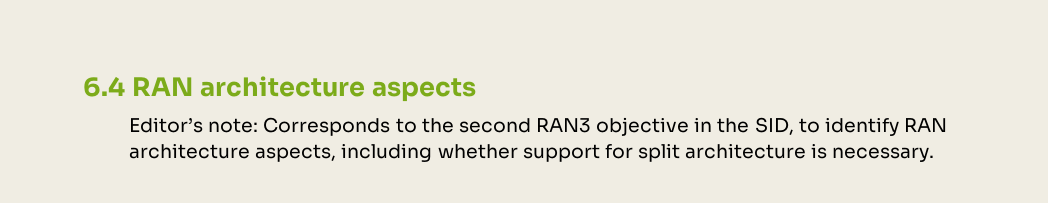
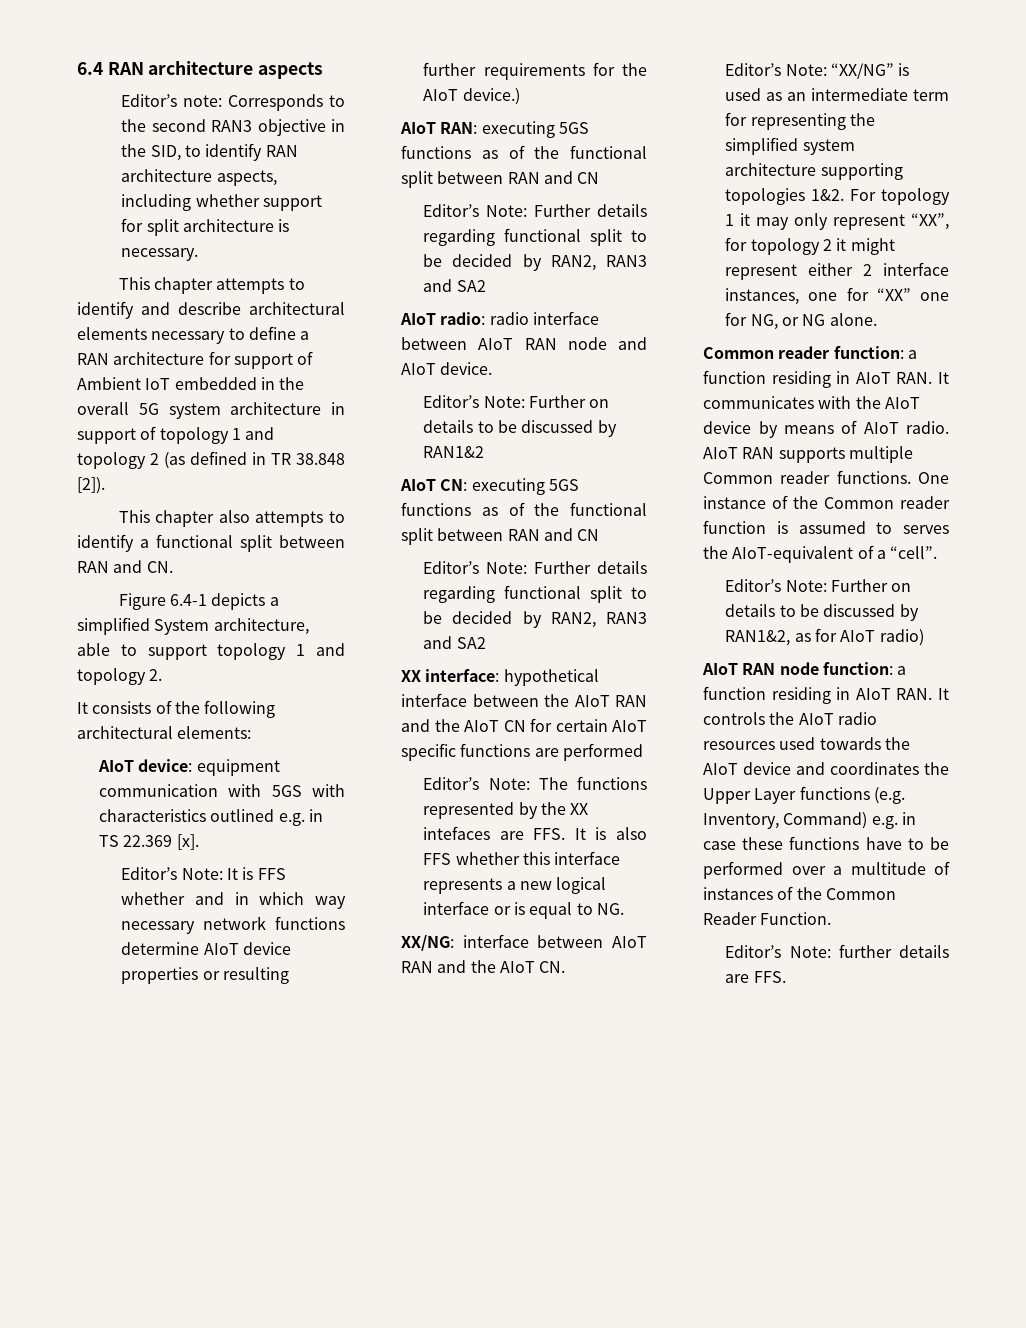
(935, 154) none -> [118,277,305,294] [77,301,345,319] [77,326,310,344] [77,351,314,369] [77,377,305,390] [77,402,345,419] [77,426,275,444] [77,451,345,469] [77,477,105,494] [118,510,345,527] [77,534,345,552] [77,560,173,573] [118,593,279,610] [77,617,309,635] [77,643,345,660] [77,668,163,685] [77,700,276,718] [77,726,252,739] [98,759,280,776] [99,784,345,797] [99,809,324,826] [99,834,199,850] [121,867,286,880] [121,892,346,909] [121,916,345,934] [121,942,291,955] [121,967,289,984] [423,62,647,80] [423,88,520,105] [400,121,590,138] [401,145,647,159] [401,171,600,188] [423,204,647,217] [423,228,647,246] [423,254,647,271] [423,279,486,292] [400,311,600,325] [401,337,647,350] [401,362,493,375] [423,395,610,408] [423,420,617,437] [423,446,485,458] [400,478,580,495] [401,502,647,516] [401,528,600,545] [423,561,647,574] [423,585,647,603] [423,611,647,628] [423,636,486,649] [401,669,599,686] [401,693,647,707] [401,718,647,732] [401,743,644,761] [423,776,647,790] [423,802,589,819] [423,826,647,840] [423,851,621,865] [423,877,607,894] [423,901,624,919] [401,934,647,951] [401,960,566,973] [725,63,910,79] [725,88,949,101] [725,112,875,130] [725,137,855,155] [725,163,903,180] [725,188,950,205] [725,213,949,230] [725,237,895,255] [725,262,949,280] [725,287,949,305] [725,312,877,330] [703,346,918,359] [703,370,949,388] [703,396,921,409] [703,420,949,438] [703,446,914,463] [703,470,949,484] [703,495,950,509] [703,520,949,534] [703,545,938,563] [725,579,912,592] [725,604,919,621] [725,628,924,646] [702,662,907,675] [703,686,949,704] [703,712,878,725] [703,737,911,750] [703,762,949,775] [703,786,906,804] [703,812,917,829] [703,836,949,850] [703,861,950,879] [703,886,897,900] [703,912,832,925] [725,944,949,958] [725,971,786,983] // This chapter attempts to identify and describe architectural elements necessary to define a RAN architecture for support of Ambient IoT embedded in the overall 5G system architecture in support of topology 1 and topology 2 (as defined in TR 38.848 [2]). // This chapter also attempts to identify a functional split between RAN and CN. // Figure 6.4-1 depicts a simplified System architecture, able to support topology 1 and topology 2. // It consists of the following architectural elements: // AIoT device: equipment communication with 5GS with characteristics outlined e.g. in TS 22.369 [x]. // Editor’s Note: It is FFS whether and in which way necessary network functions determine AIoT device properties or resulting further requirements for the AIoT device.) // AIoT RAN: executing 5GS functions as of the functional split between RAN and CN // Editor’s Note: Further details regarding functional split to be decided by RAN2, RAN3 and SA2 // AIoT radio: radio interface between AIoT RAN node and AIoT device. // Editor’s Note: Further on details to be discussed by RAN1&2 // AIoT CN: executing 5GS functions as of the functional split between RAN and CN // Editor’s Note: Further details regarding functional split to be decided by RAN2, RAN3 and SA2 // XX interface: hypothetical interface between the AIoT RAN and the AIoT CN for certain AIoT specific functions are performed // Editor’s Note: The functions represented by the XX intefaces are FFS. It is also FFS whether this interface represents a new logical interface or is equal to NG. // XX/NG: interface between AIoT RAN and the AIoT CN. // Editor’s Note: “XX/NG” is used as an intermediate term for representing the simplified system architecture supporting topologies 1&2. For topology 1 it may only represent “XX”, for topology 2 it might represent either 2 interface instances, one for “XX” one for NG, or NG alone. // Common reader function: a function residing in AIoT RAN. It communicates with the AIoT device by means of AIoT radio. AIoT RAN supports multiple Common reader functions. One instance of the Common reader function is assumed to serves the AIoT-equivalent of a “cell”. // Editor’s Note: Further on details to be discussed by RAN1&2, as for AIoT radio) // AIoT RAN node function: a function residing in AIoT RAN. It controls the AIoT radio resources used towards the AIoT device and coordinates the Upper Layer functions (e.g. Inventory, Command) e.g. in case these functions have to be performed over a multitude of instances of the Common Reader Function. // Editor’s Note: further details are FFS.

